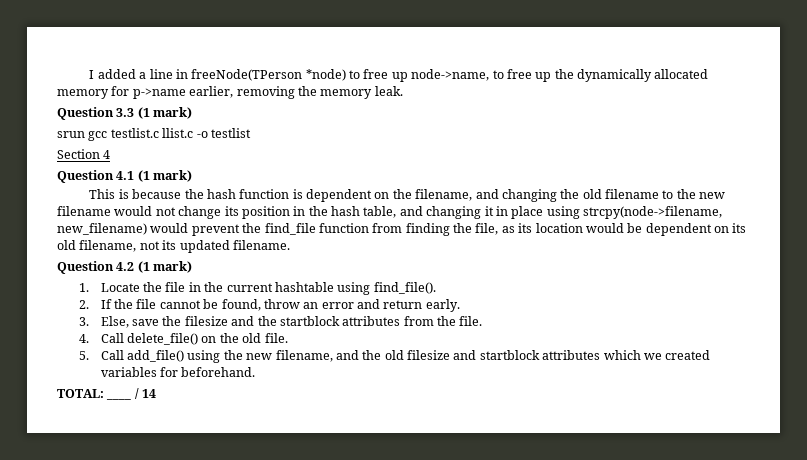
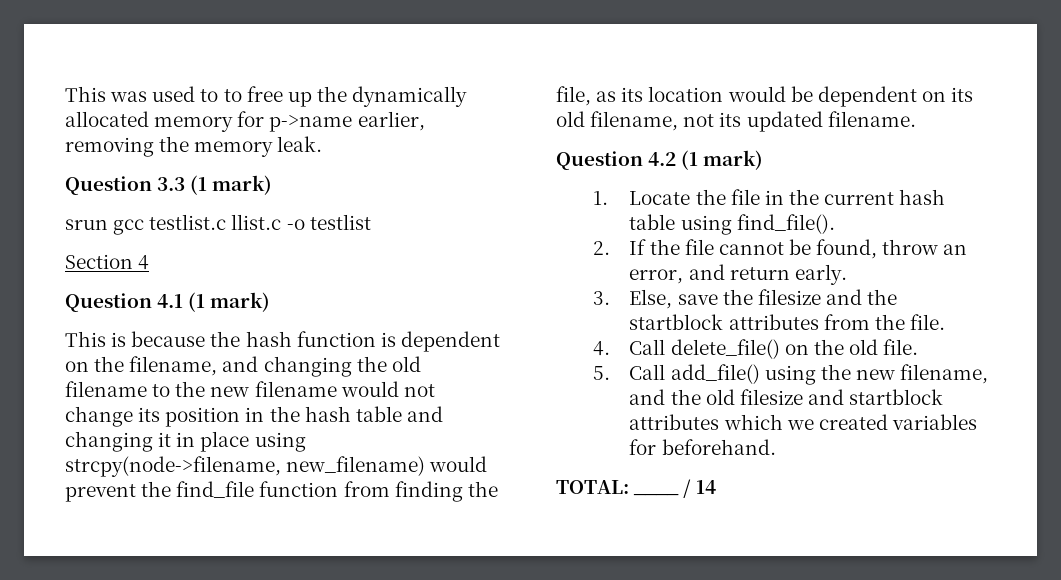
[89,69,490,82] I added a line in freeNode(TPerson *node) to free up node->name, -> [65,86,219,102] This was used to
[363,206,397,218] table, -> [355,406,402,422] table
[274,282,334,292] hashtable -> [899,189,946,205] [629,214,676,230] hash table
[321,302,354,309] error -> [629,269,684,284] error,

